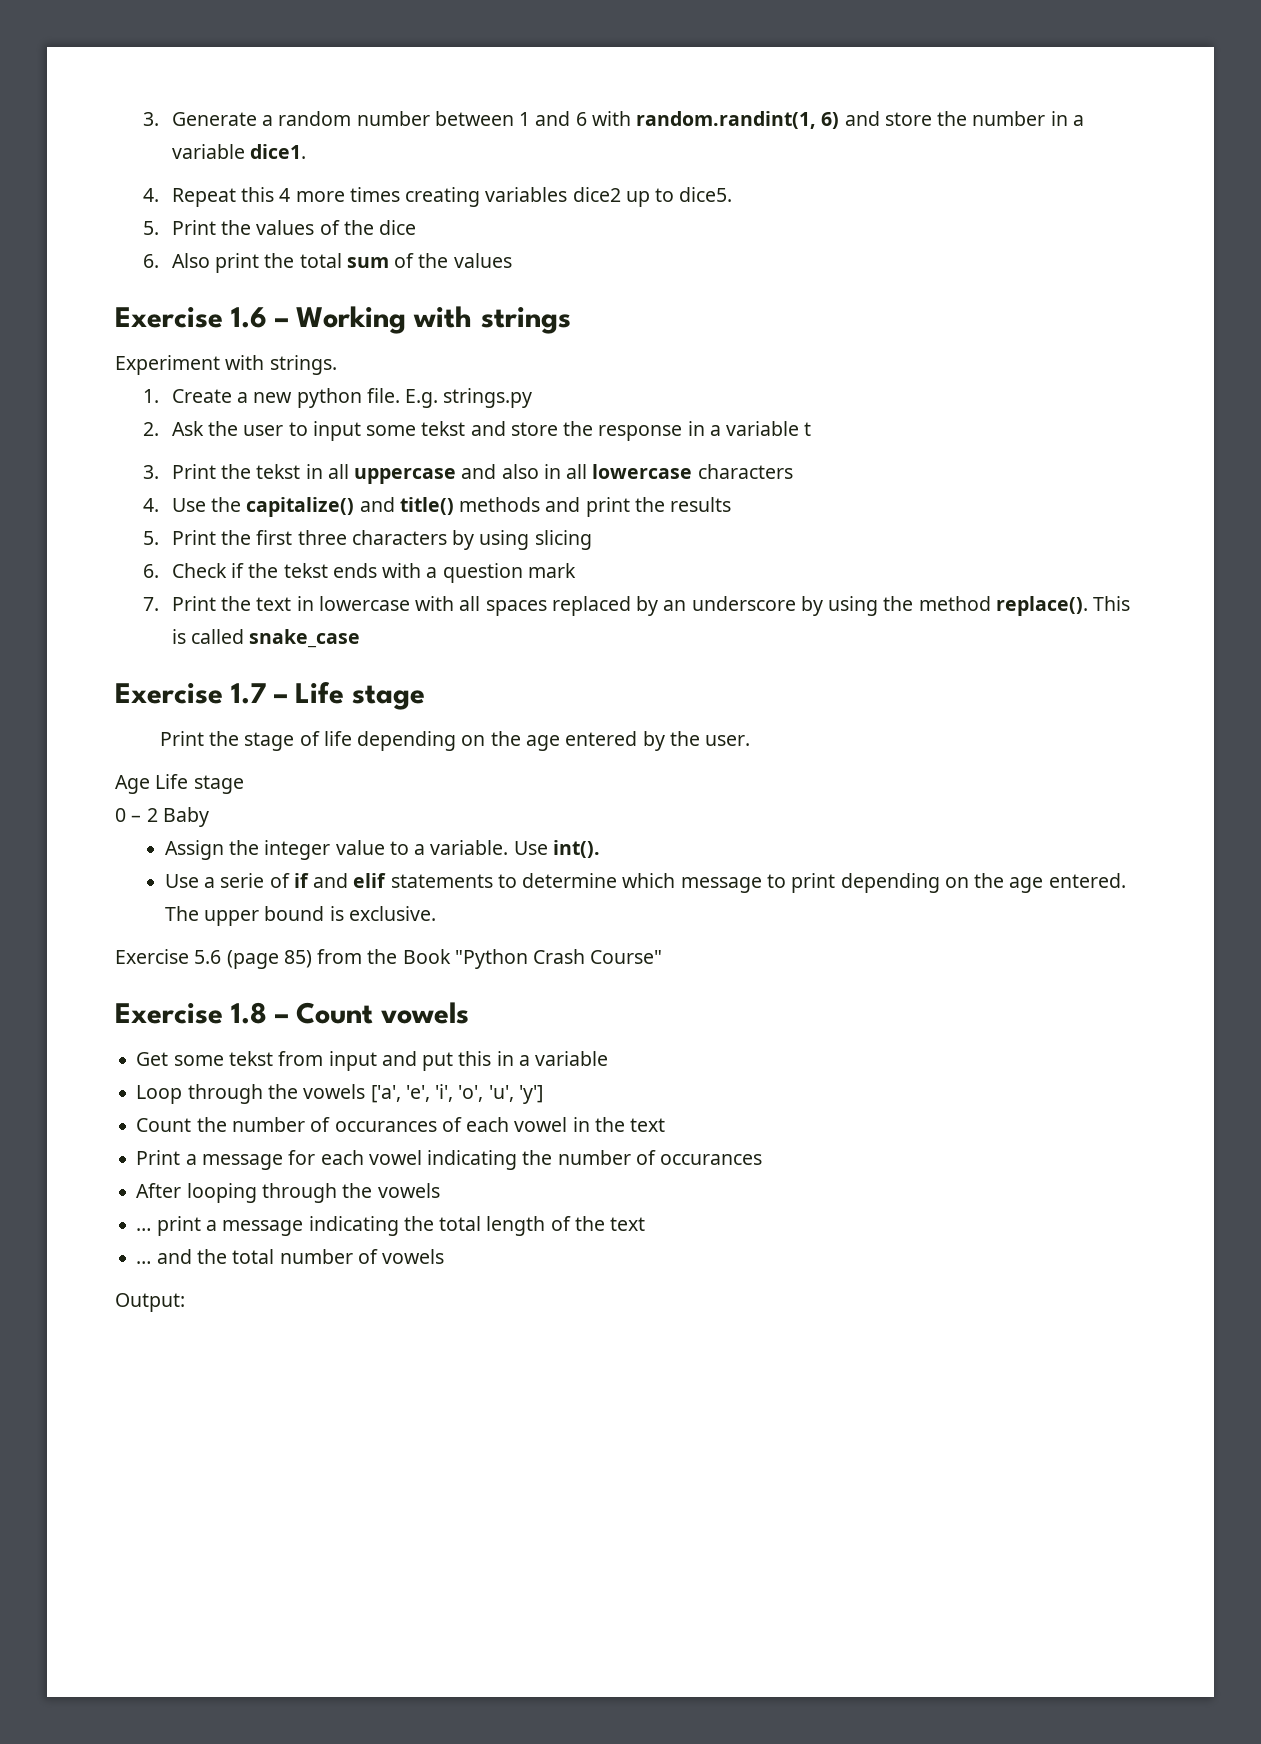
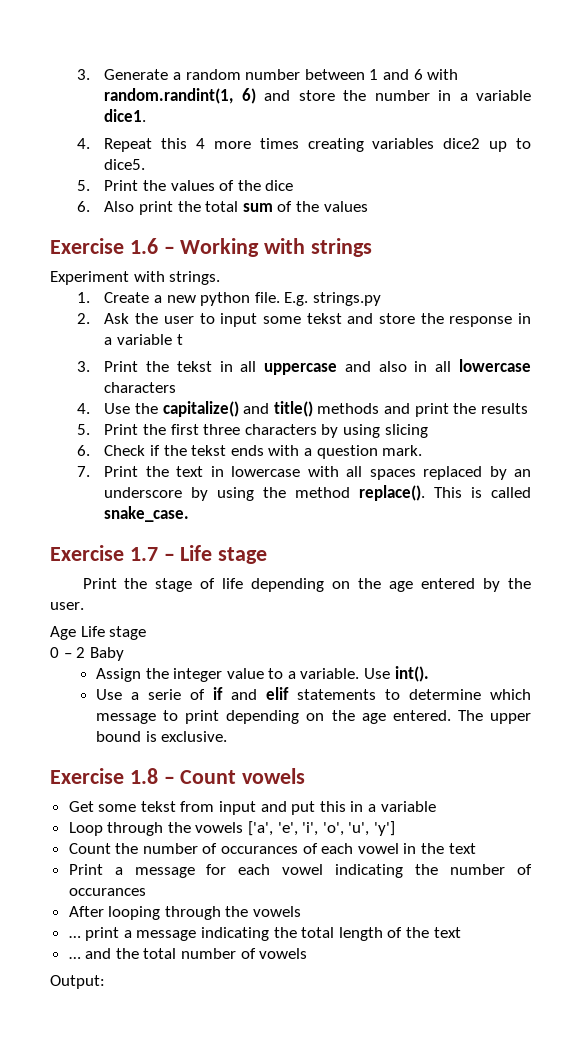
[527,563,576,578] mark -> [382,445,423,456] mark.
[249,629,361,648] snake_case -> [104,506,190,522] snake_case.
[115,949,663,969] // Exercise 5.6 (page 85) from the Book "Python Crash Course" -> (228, 736) none

